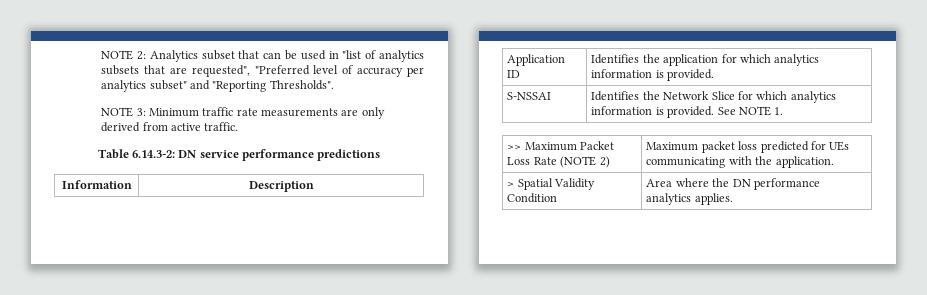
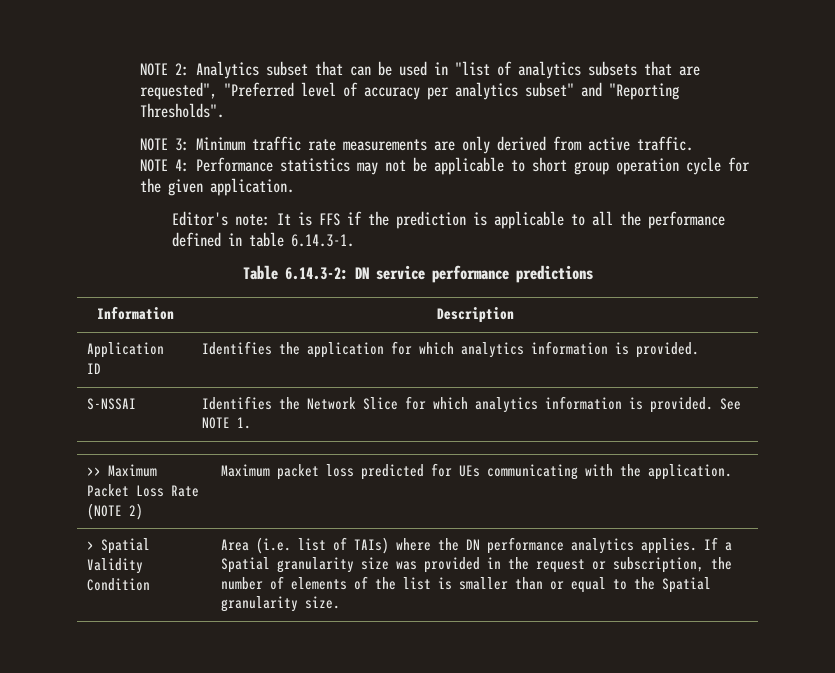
(239, 126) none -> [140,157,751,175] [140,178,295,196] [172,211,726,229] [172,232,355,247] // NOTE 4: Performance statistics may not be applicable to short group operation cycle for the given application. // Editor's note: It is FFS if the prediction is applicable to all the performance defined in table 6.14.3-1.
(673, 183) none -> [255,537,389,554] (i.e. list of TAIs)
(733, 199) none -> [703,537,732,551] [220,557,732,573] [220,576,711,593] [220,596,340,612] If a Spatial granularity size was provided in the request or subscription, the number of elements of the list is smaller than or equal to the Spatial granularity size.

